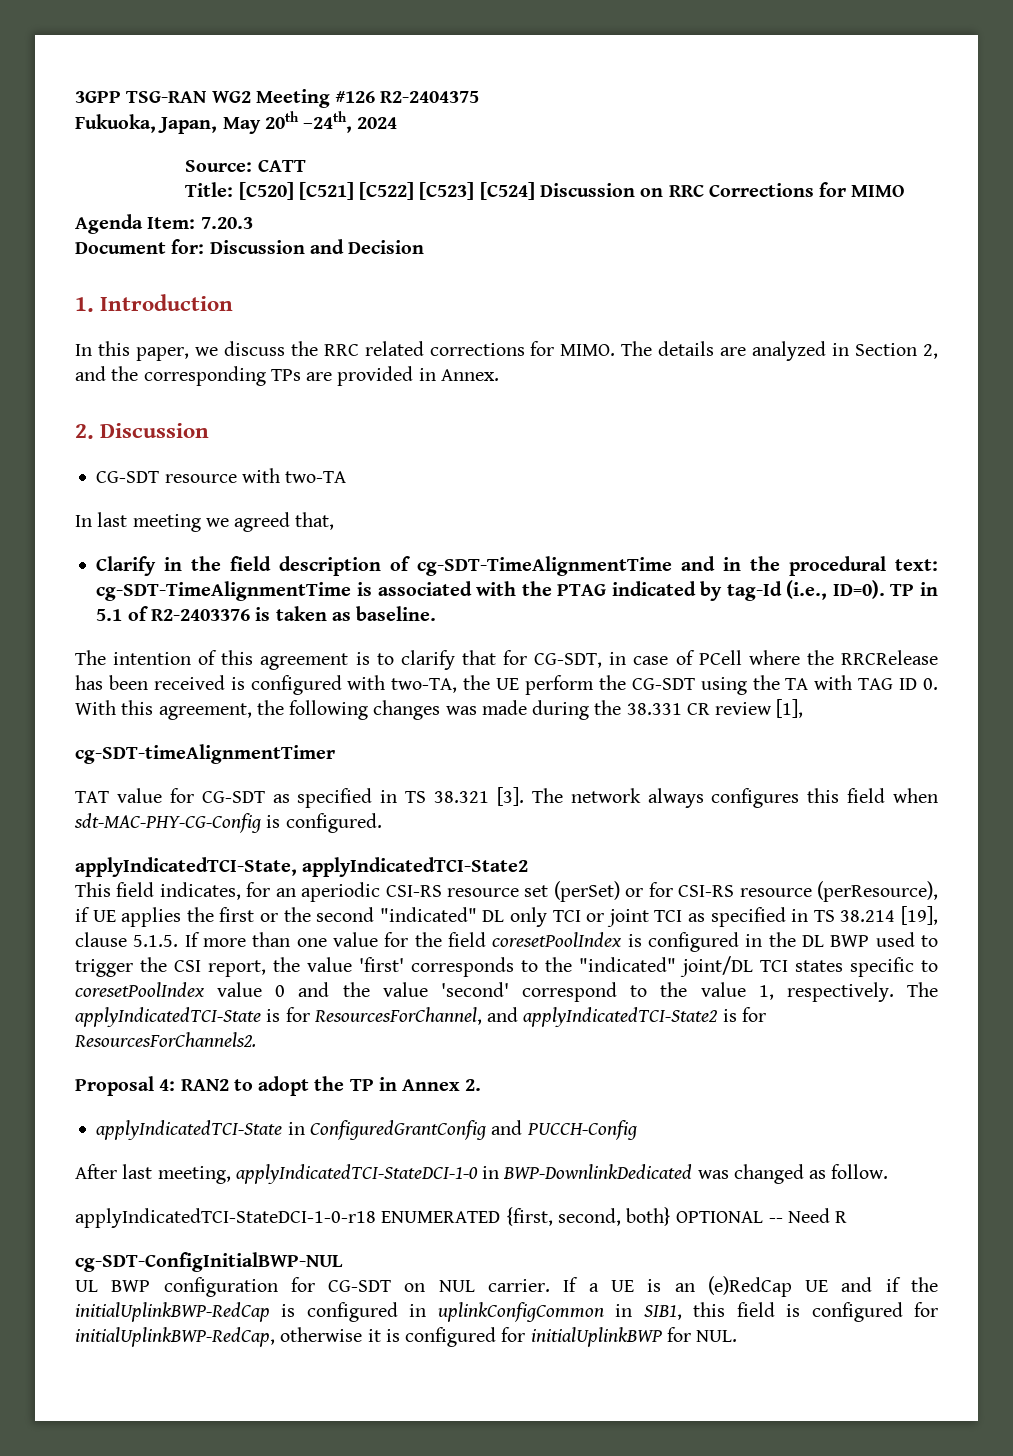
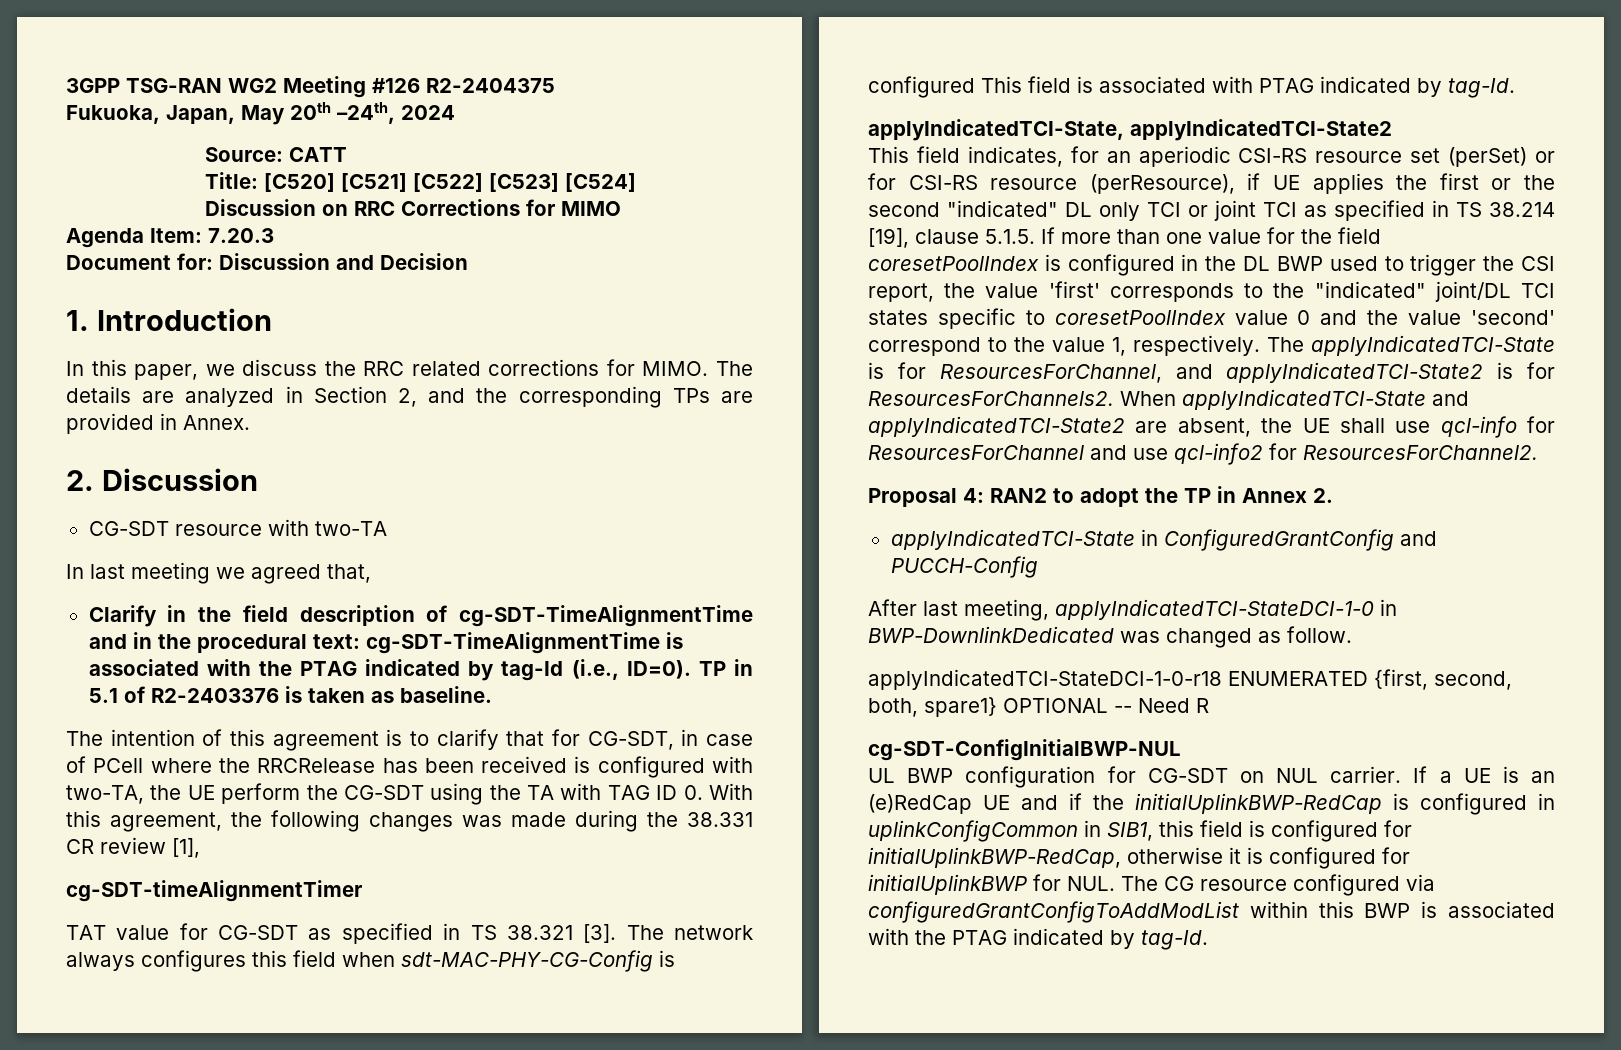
[285,813,382,833] configured. -> [868,76,1515,98] configured This field is associated with PTAG indicated by tag-Id.
(256, 1039) none -> [1120,389,1469,410] [868,416,1555,438] [868,443,1538,465] When applyIndicatedTCI-State and applyIndicatedTCI-State2 are absent, the UE shall use qcl-info for ResourcesForChannel and use qcl-info2 for ResourcesForChannel2.
[626,1207,672,1226] both} -> [868,697,997,717] both, spare1}
(738, 1336) none -> [1121,874,1435,896] [868,901,1555,923] [868,928,1208,950] The CG resource configured via configuredGrantConfigToAddModList within this BWP is associated with the PTAG indicated by tag-Id.

